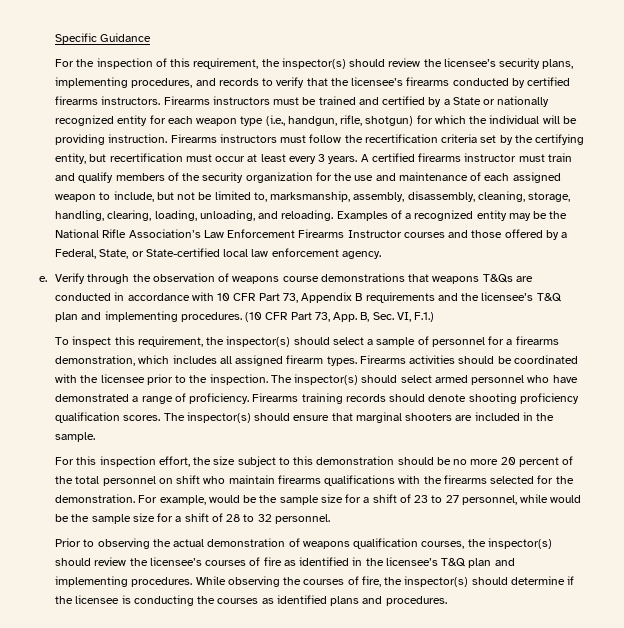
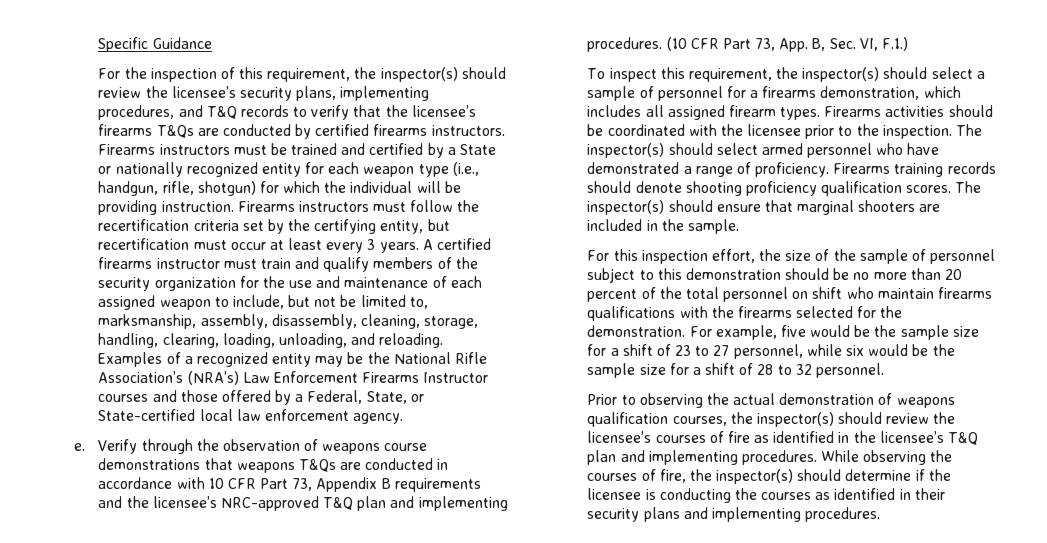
(216, 82) none -> [206,106,237,119] T&Q
(450, 81) none -> [156,125,219,138] T&Qs are
(201, 233) none -> [187,371,239,385] (NRA’s)
(534, 296) none -> [220,496,319,511] NRC-approved
(236, 460) none -> [815,249,996,264] of the sample of personnel
(499, 462) none -> [910,268,941,280] than
(206, 500) none -> [780,325,806,337] five
(549, 498) none -> [846,345,865,356] six
(327, 599) none -> [899,488,945,500] [587,508,640,522] in their security
(383, 600) none -> [711,507,801,522] implementing

